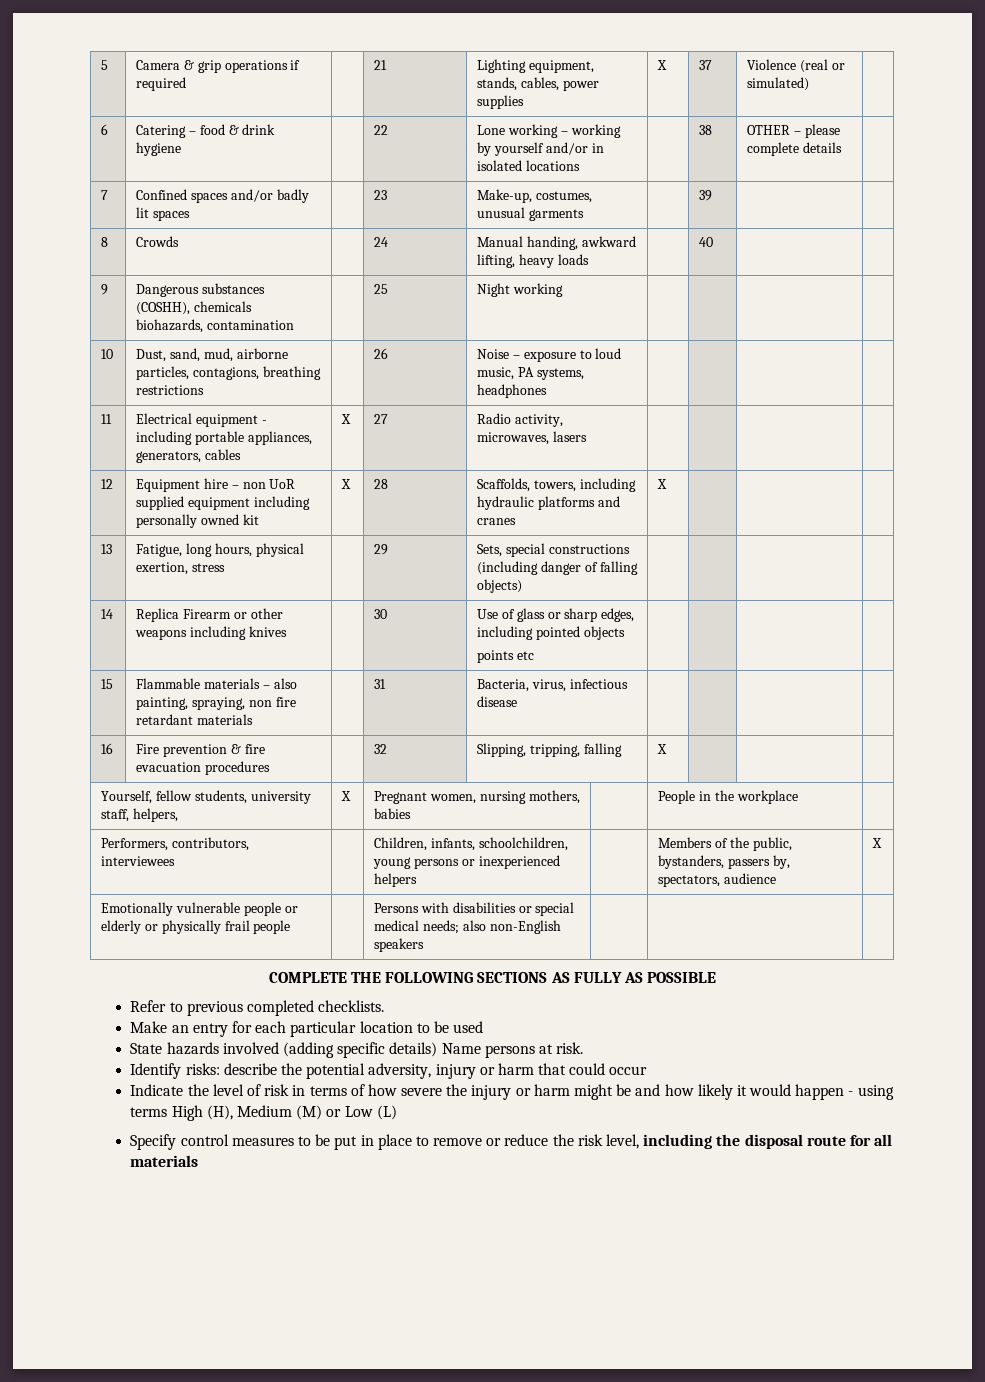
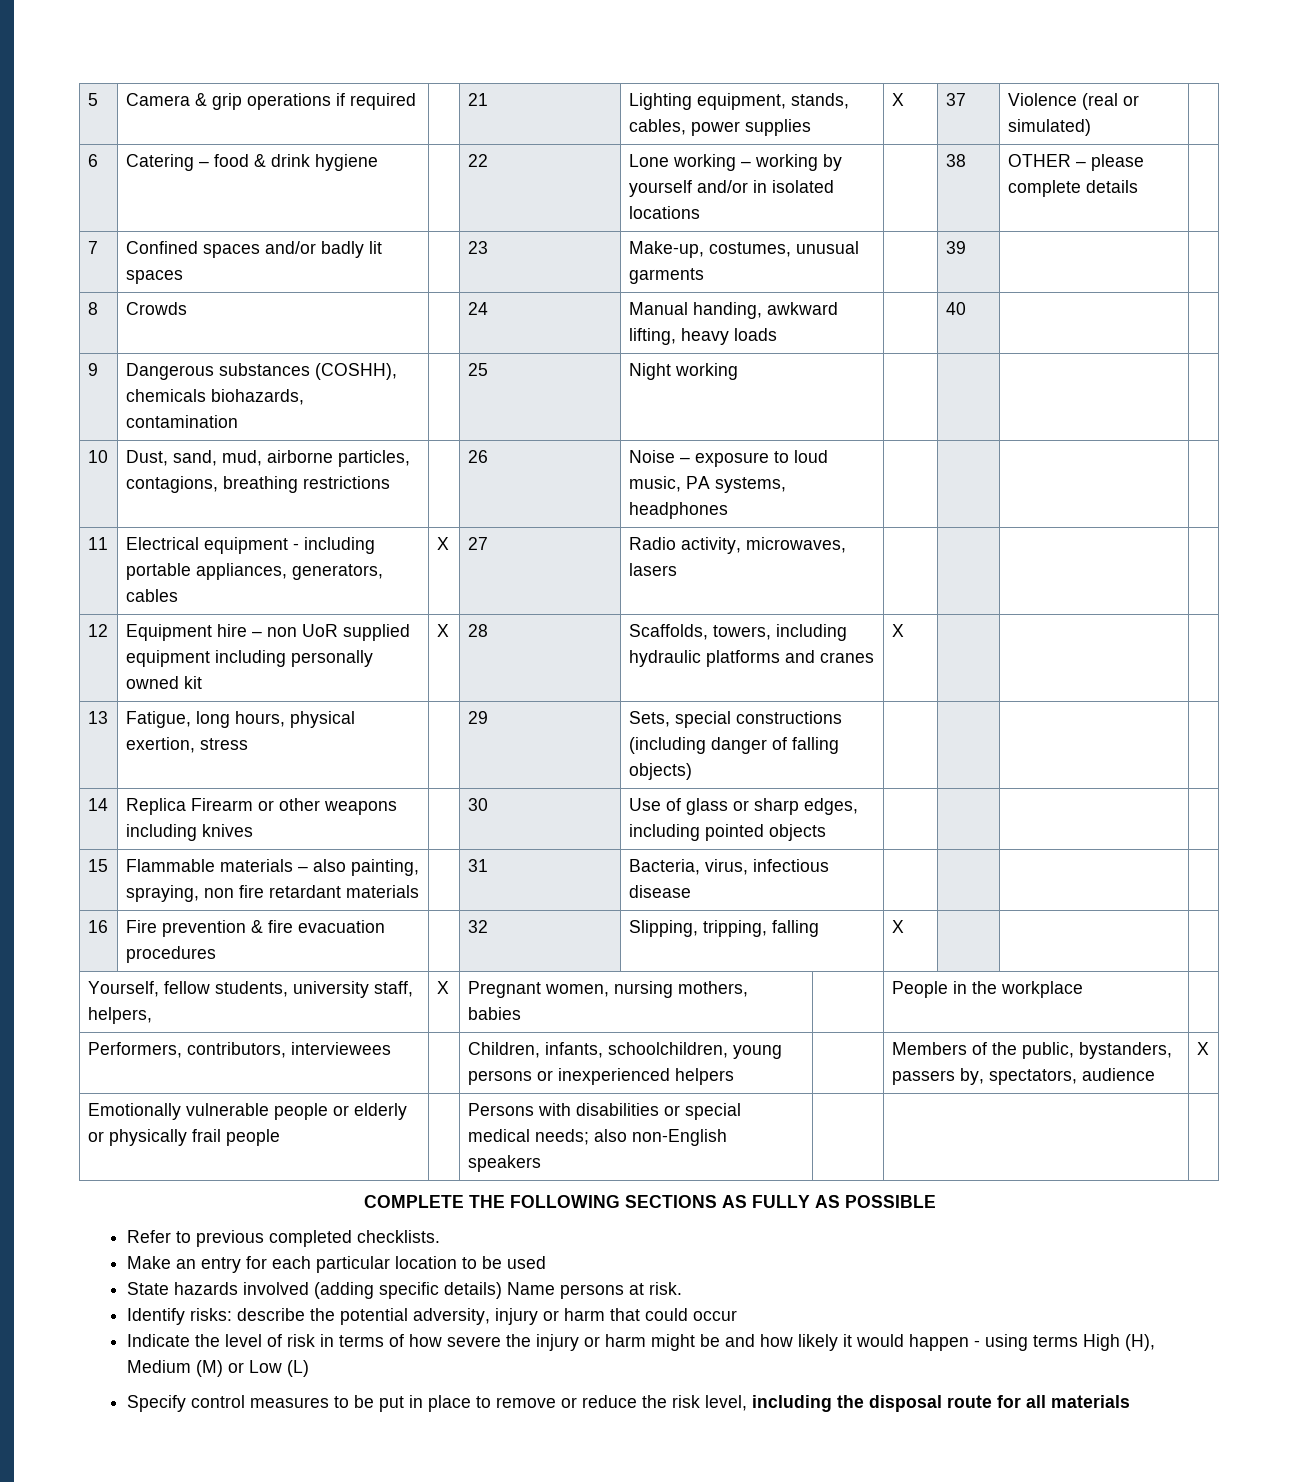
[477,650,534,663] // points etc -> (826, 832) none

